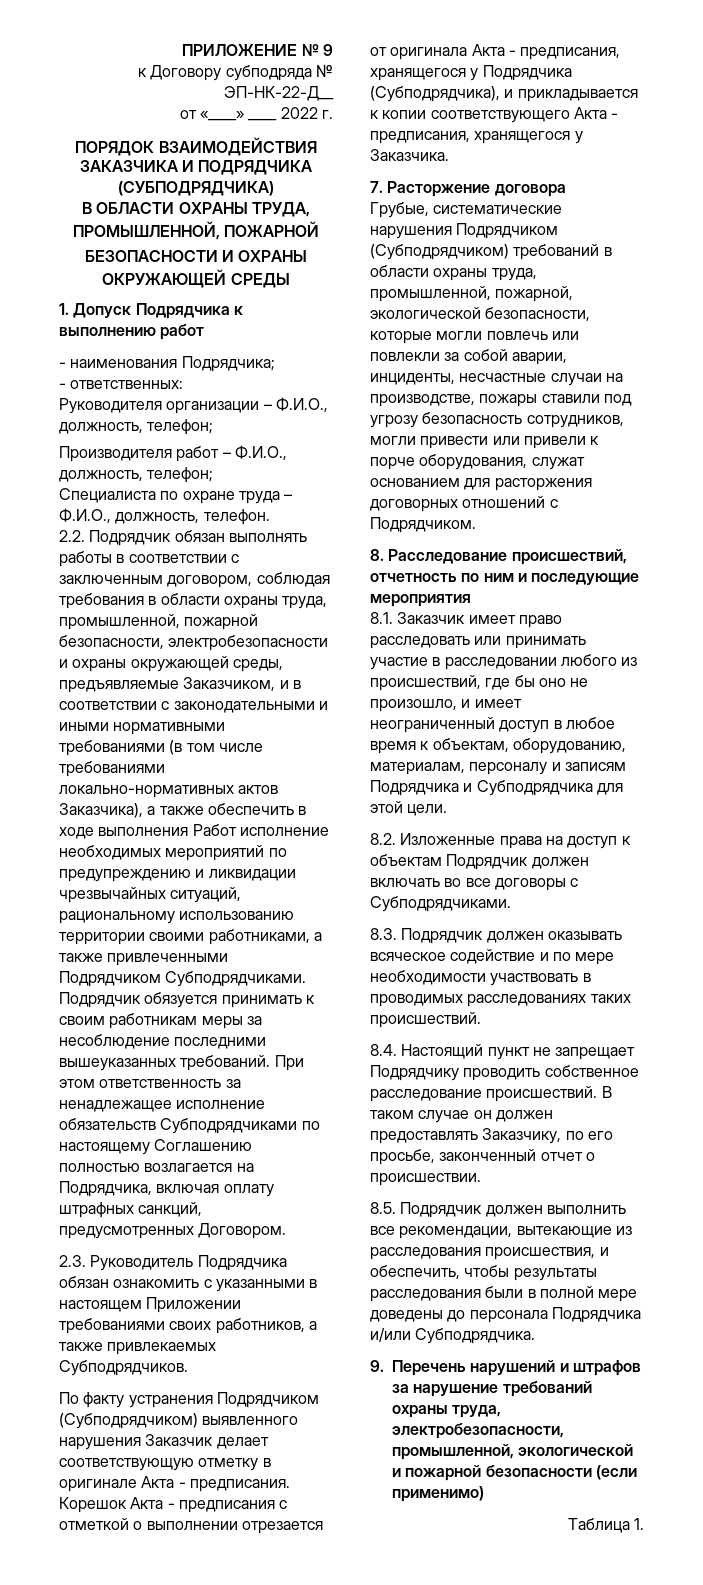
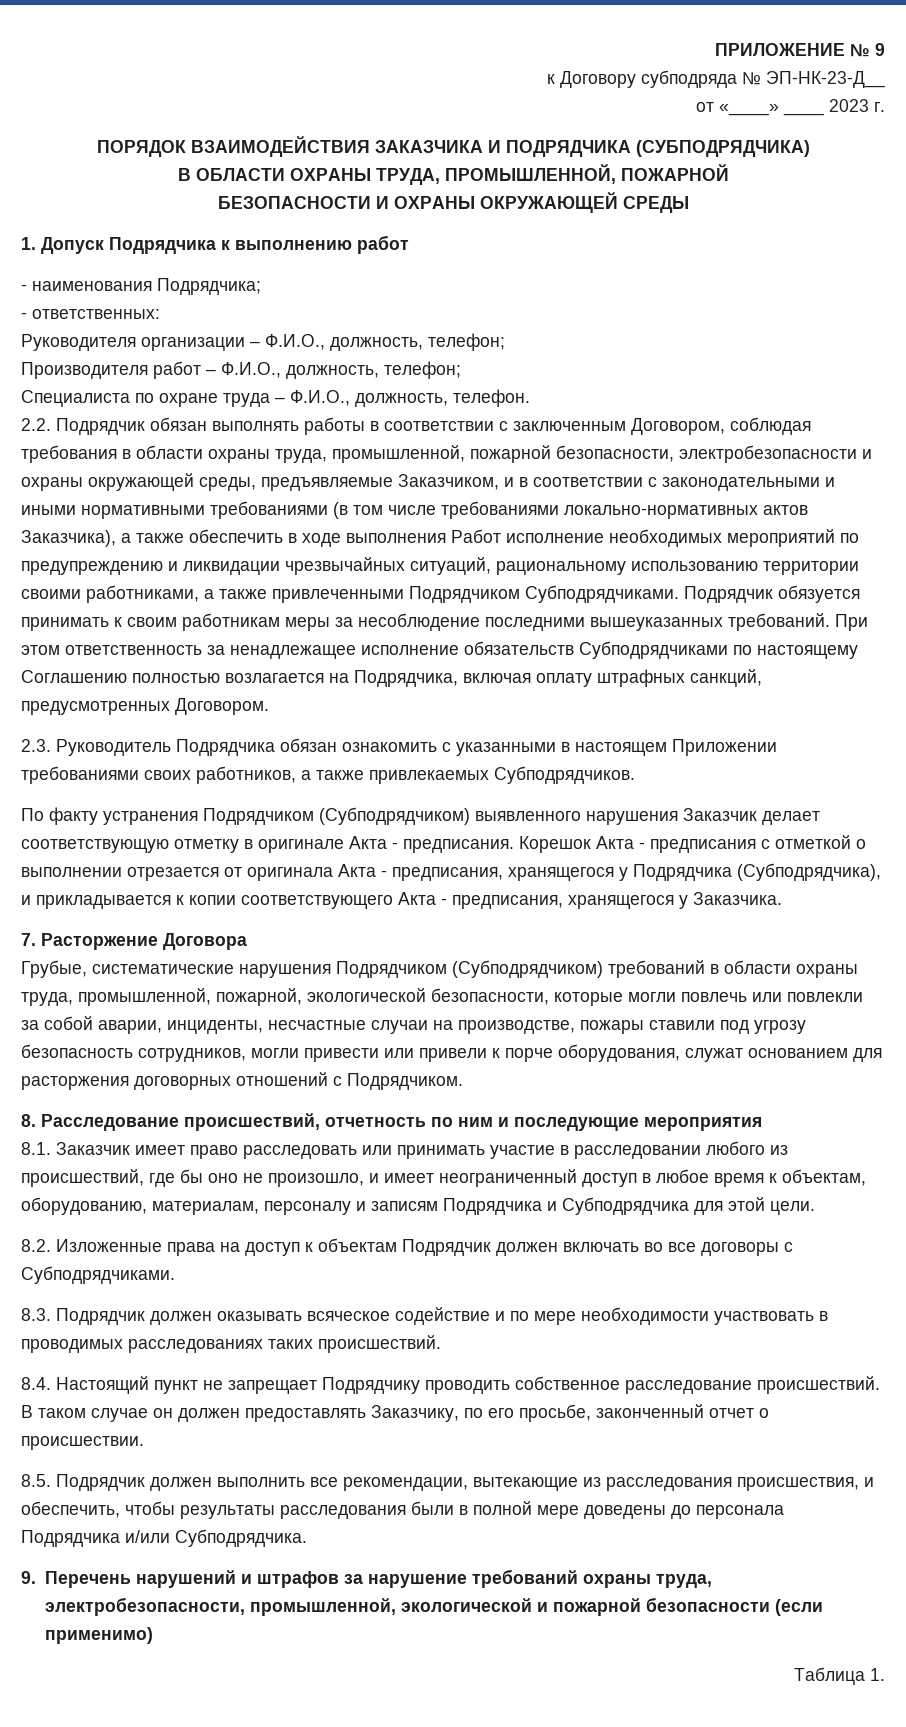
[224,86,334,101] ЭП-НК-22-Д__ -> [766,71,885,88] ЭП-НК-23-Д__
[280,107,318,119] 2022 -> [829,99,869,112] 2023
[167,575,253,588] договором, -> [631,418,725,435] Договором,
[494,184,566,197] договора -> [163,933,247,950] Договора

